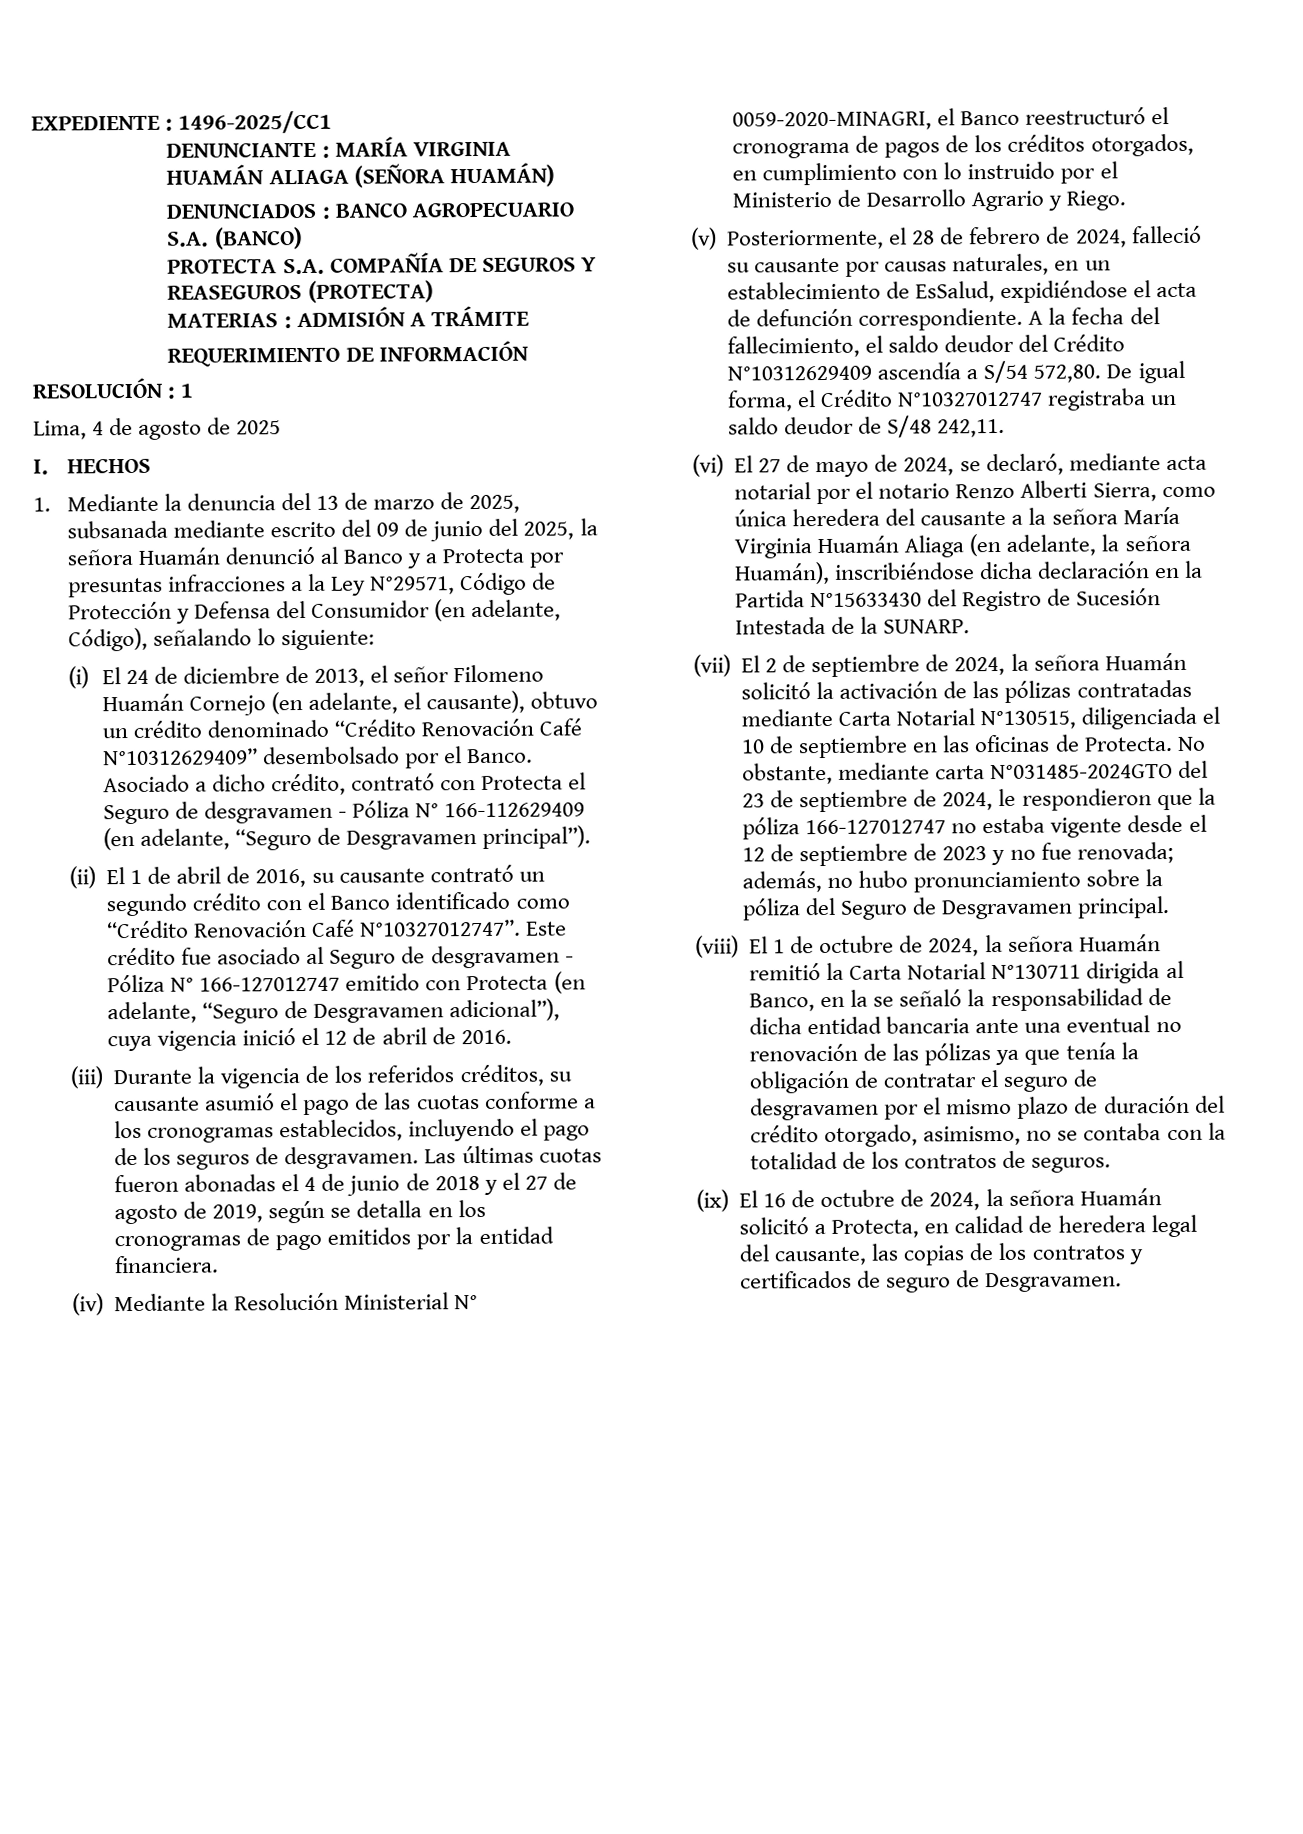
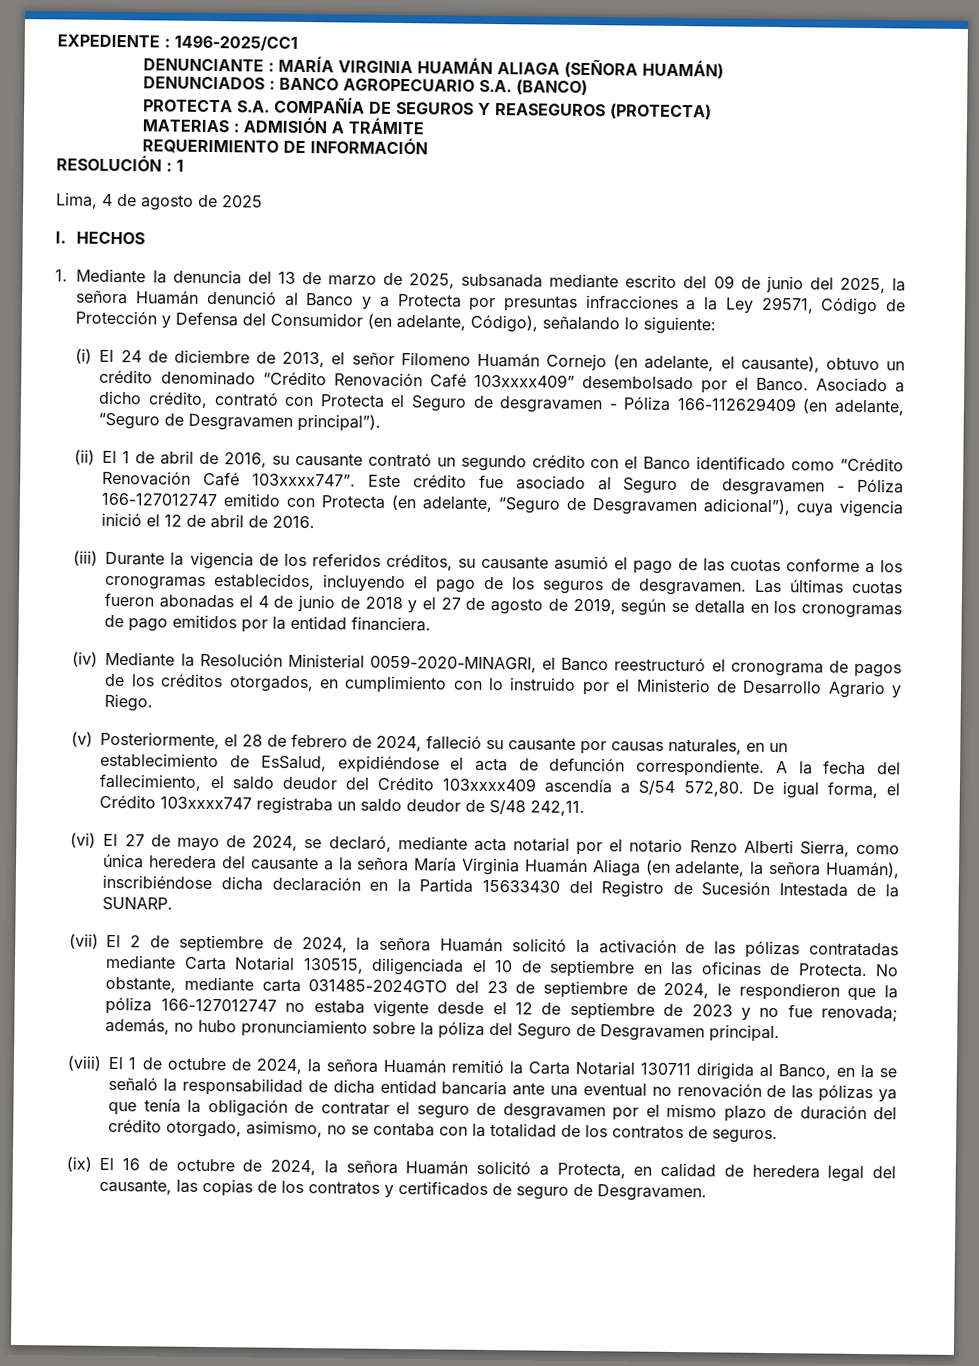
[370,576,456,595] N°29571, -> [760,296,814,314] 29571,
[102,748,258,766] N°10312629409” -> [473,373,575,388] 103xxxx409”
[415,803,440,818] N° -> (672, 403) none
[360,919,522,937] N°10327012747”. -> [252,473,357,487] 103xxxx747”.
[170,977,195,992] N° -> (905, 486) none
[454,1295,479,1310] N° -> (365, 661) none
[727,365,873,381] N°10312629409 -> [442,777,537,792] 103xxxx409
[897,391,1044,407] N°10327012747 -> [160,796,253,810] 103xxxx747
[810,592,923,608] N°15633430 -> [481,879,560,893] 15633430
[980,710,1077,730] N°130515, -> [302,958,364,974] 130515,
[990,763,1174,780] N°031485-2024GTO -> [308,979,448,993] 031485-2024GTO
[991,964,1082,980] N°130711 -> [639,1062,691,1076] 130711

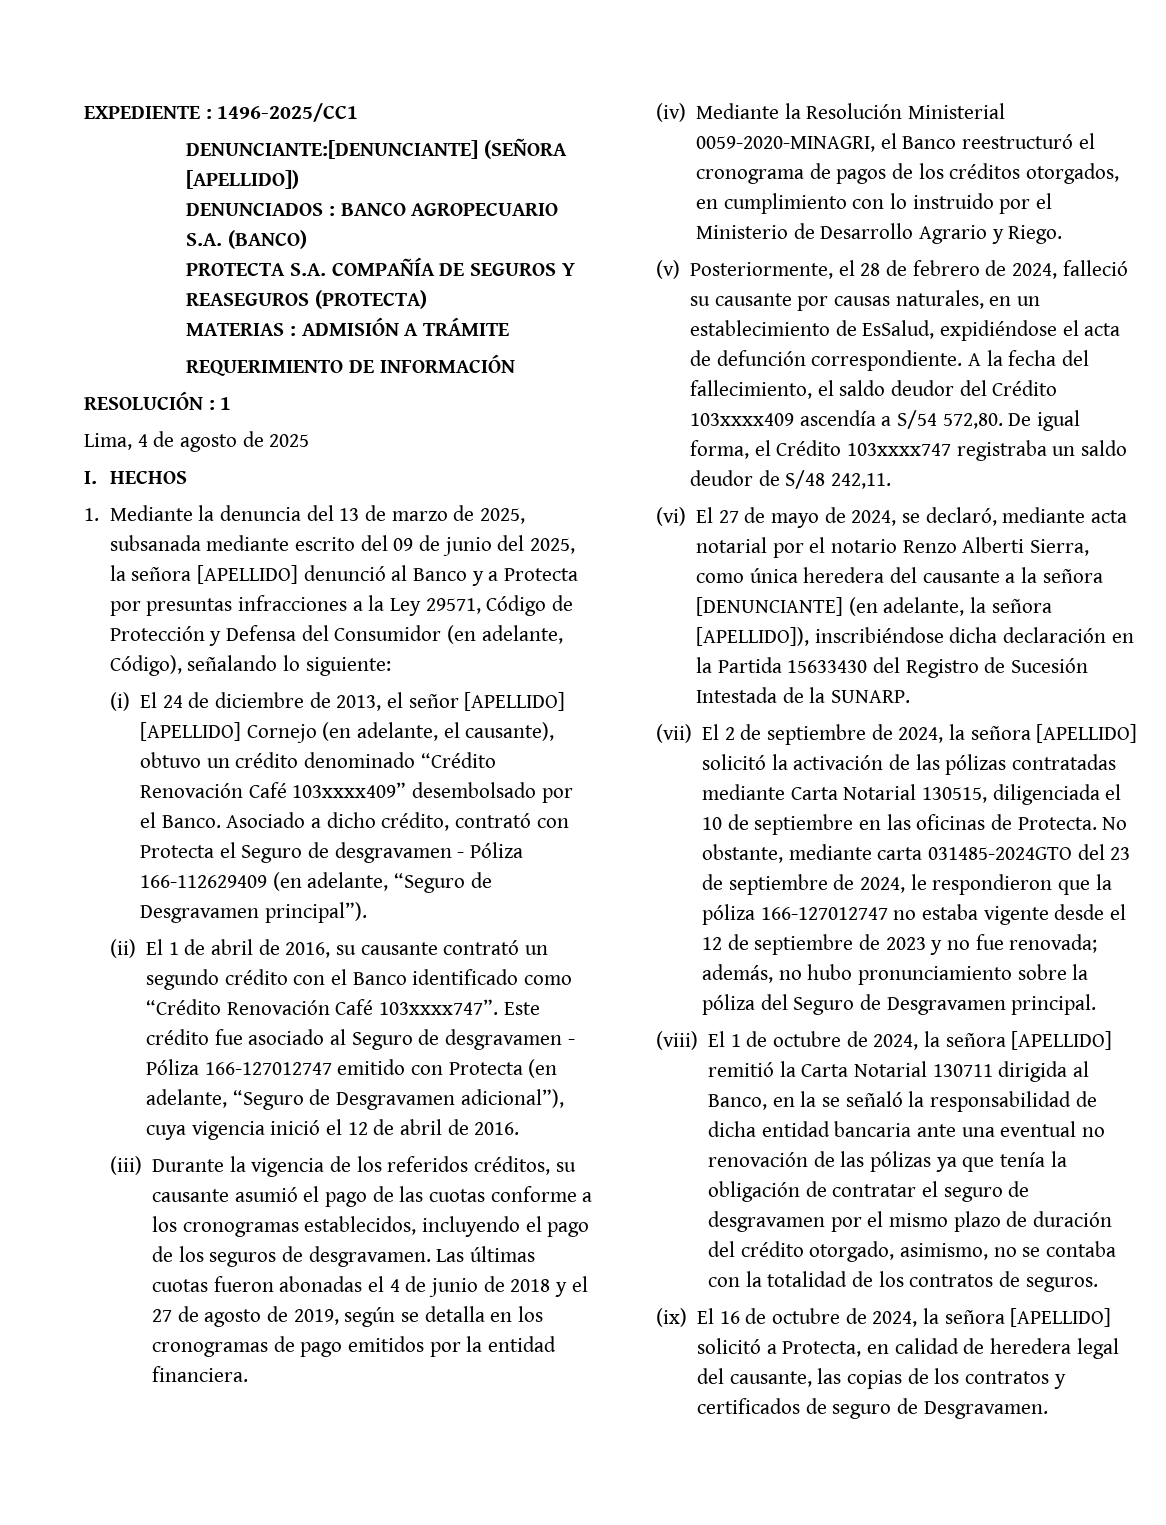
[142,55,724,79] DENUNCIANTE : MARÍA VIRGINIA HUAMÁN ALIAGA (SEÑORA HUAMÁN) -> [186,138,568,159] [186,170,300,189] DENUNCIANTE:[DENUNCIANTE] (SEÑORA [APELLIDO])
[136,290,200,305] Huamán -> [196,565,298,584] [APELLIDO]
[400,352,540,368] Filomeno Huamán -> [464,692,566,711] [140,722,242,741] [APELLIDO] [APELLIDO]
[413,857,641,877] María Virginia Huamán Aliaga -> [696,597,844,616] [DENUNCIANTE]
[824,861,900,879] Huamán), -> [696,627,810,646] [APELLIDO]),
[440,937,504,953] Huamán -> [1036,724,1138,743] [APELLIDO]
[382,1058,446,1074] Huamán -> [1011,1031,1113,1050] [APELLIDO]
[405,1160,469,1175] Huamán -> [1010,1308,1112,1327] [APELLIDO]

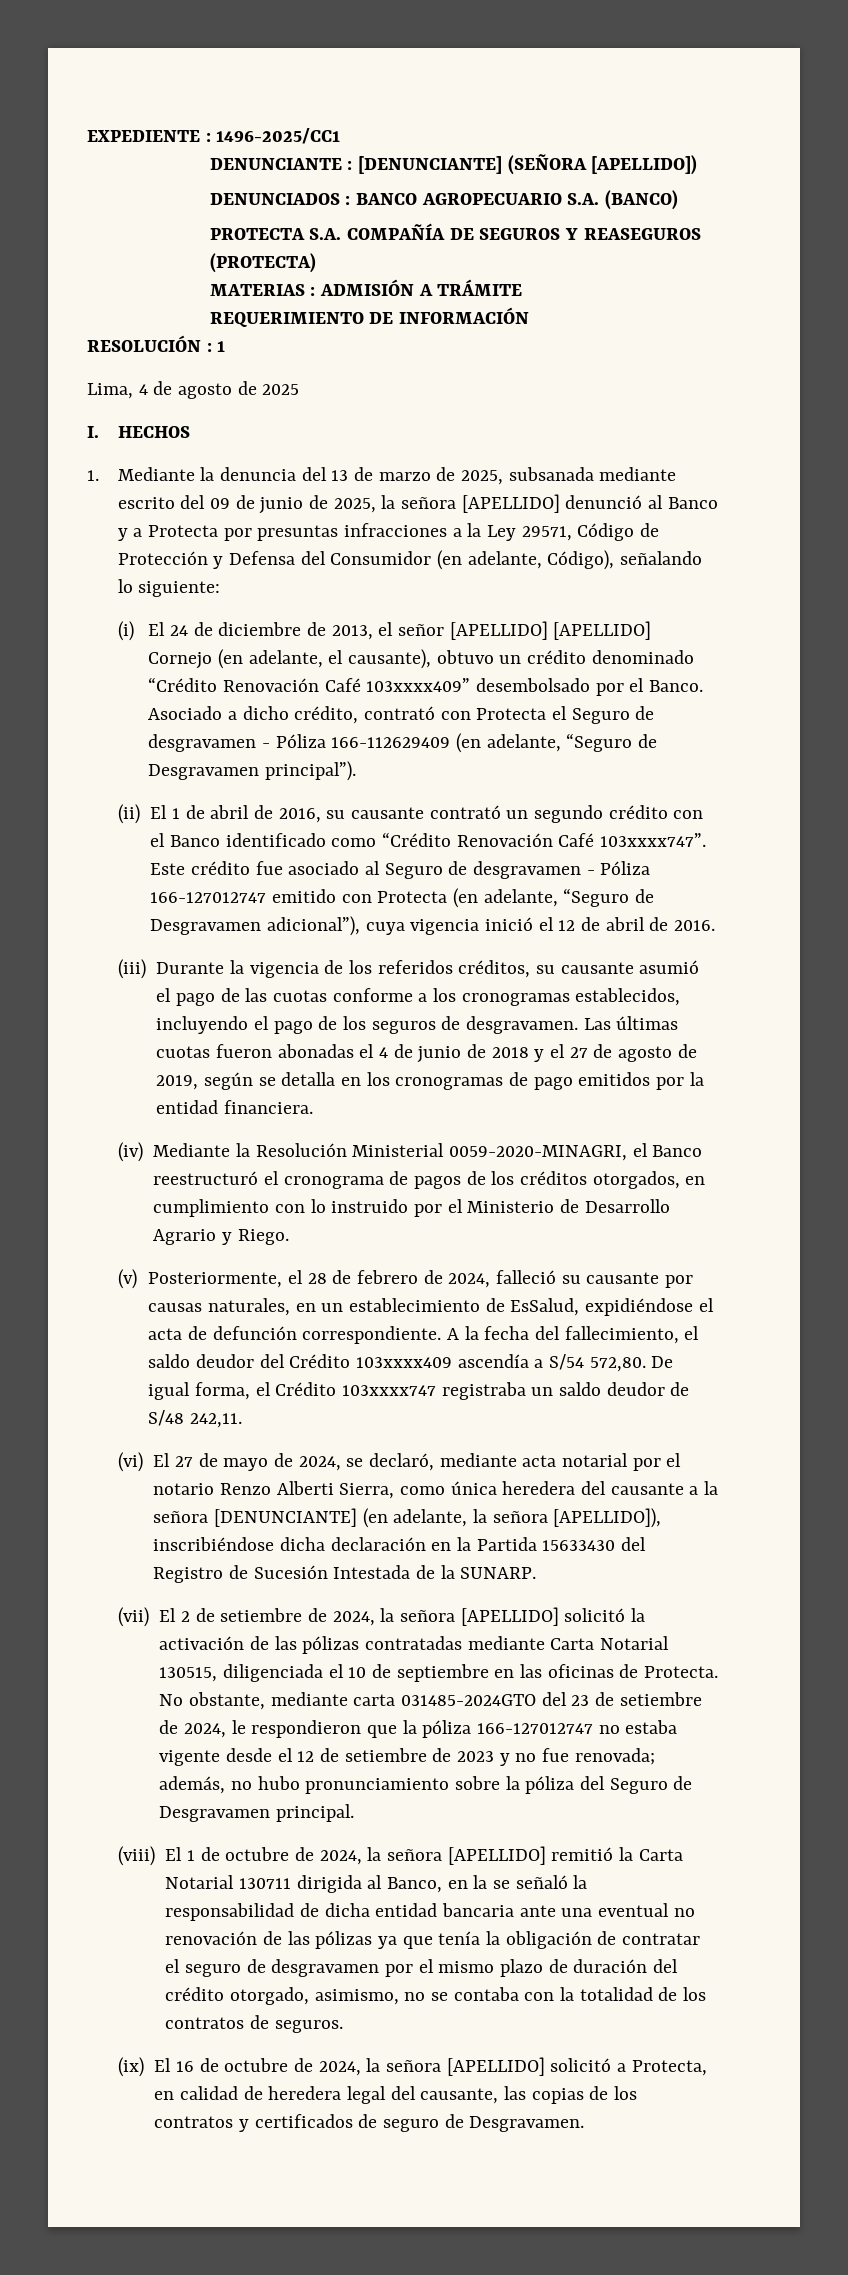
[186,140,479,159] DENUNCIANTE:[DENUNCIANTE] -> [209,156,502,174] DENUNCIANTE : [DENUNCIANTE]
[497,535,525,551] del -> [309,495,329,509] de
[767,724,867,745] septiembre -> [220,1608,303,1622] setiembre
[728,874,828,895] septiembre -> [619,1692,702,1706] setiembre
[754,934,854,955] septiembre -> [344,1748,427,1762] setiembre

